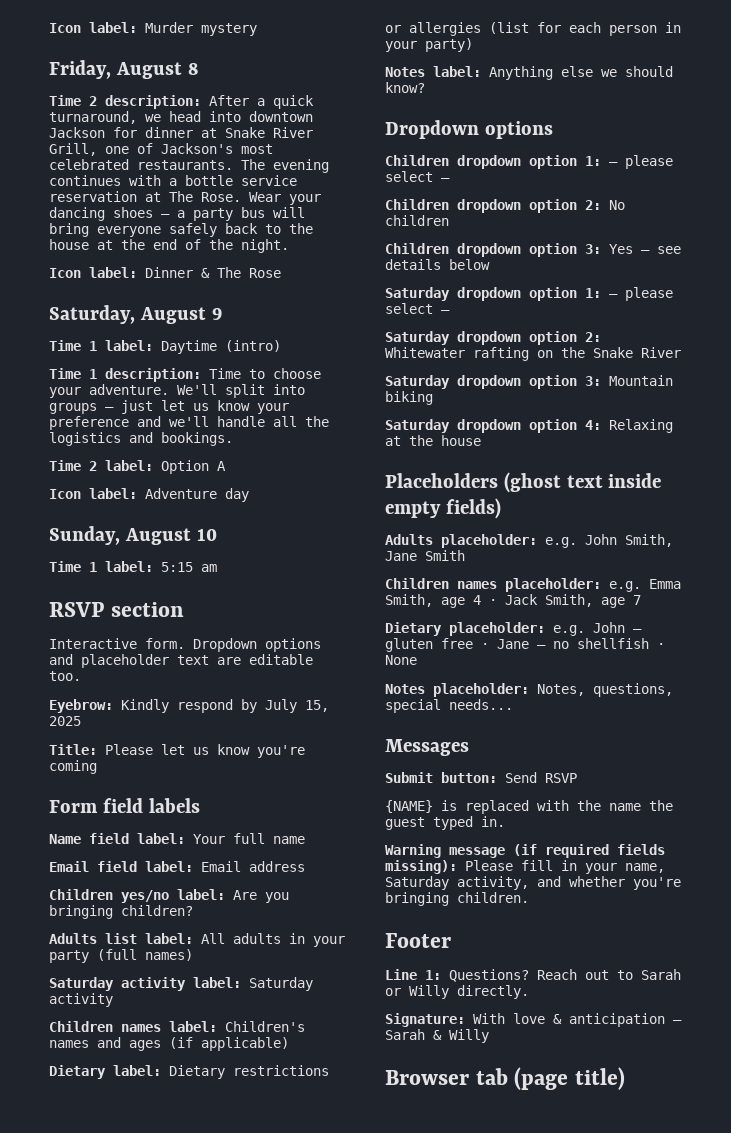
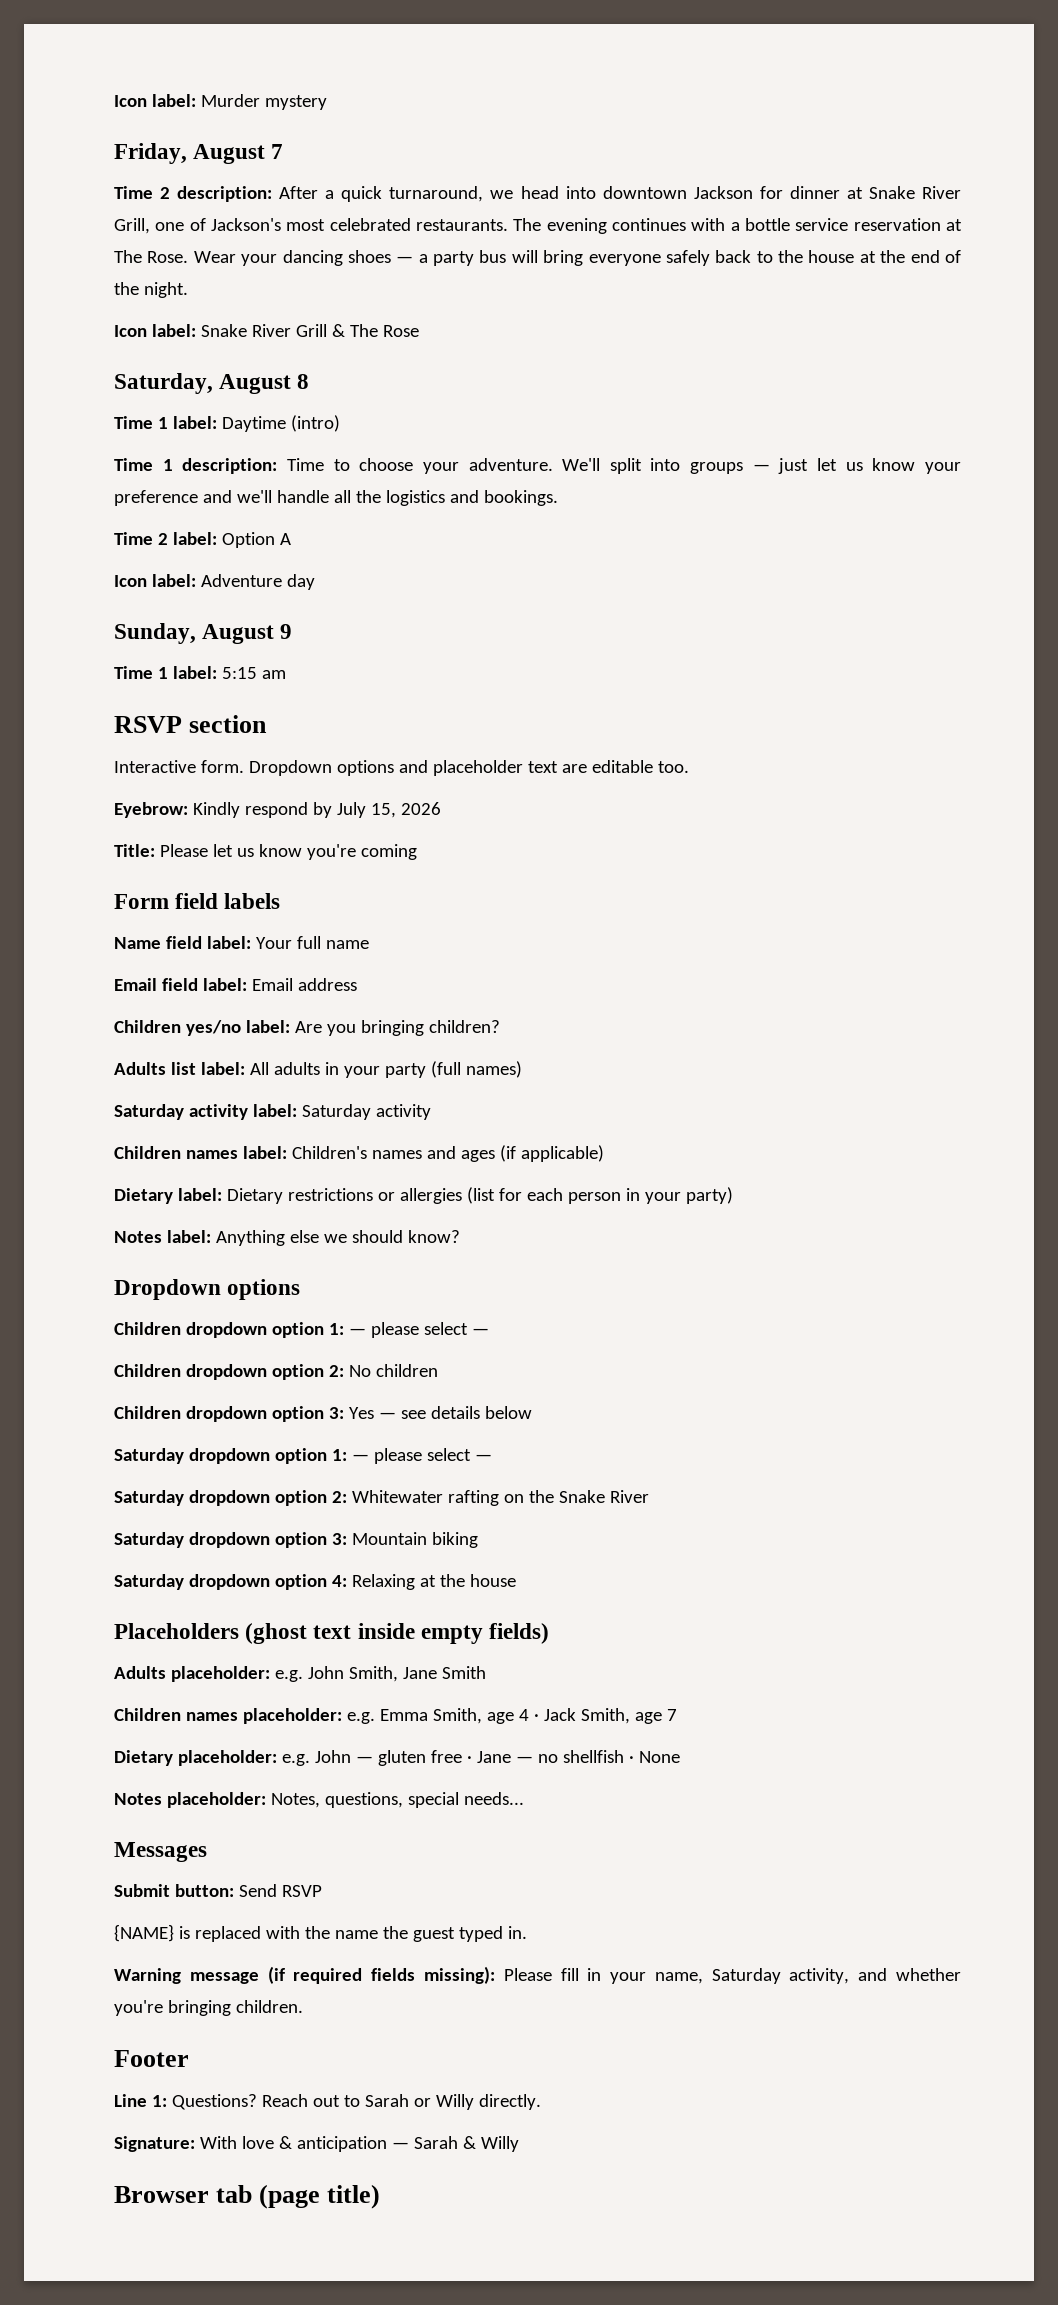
[187,62,198,75] 8 -> [271,144,284,159] 7
[145,267,193,278] Dinner -> [200,324,327,337] Snake River Grill
[211,307,222,320] 9 -> [297,374,310,389] 8
[196,528,217,541] 10 -> [280,624,293,639] 9
[49,716,81,726] 2025 -> [400,802,441,815] 2026

